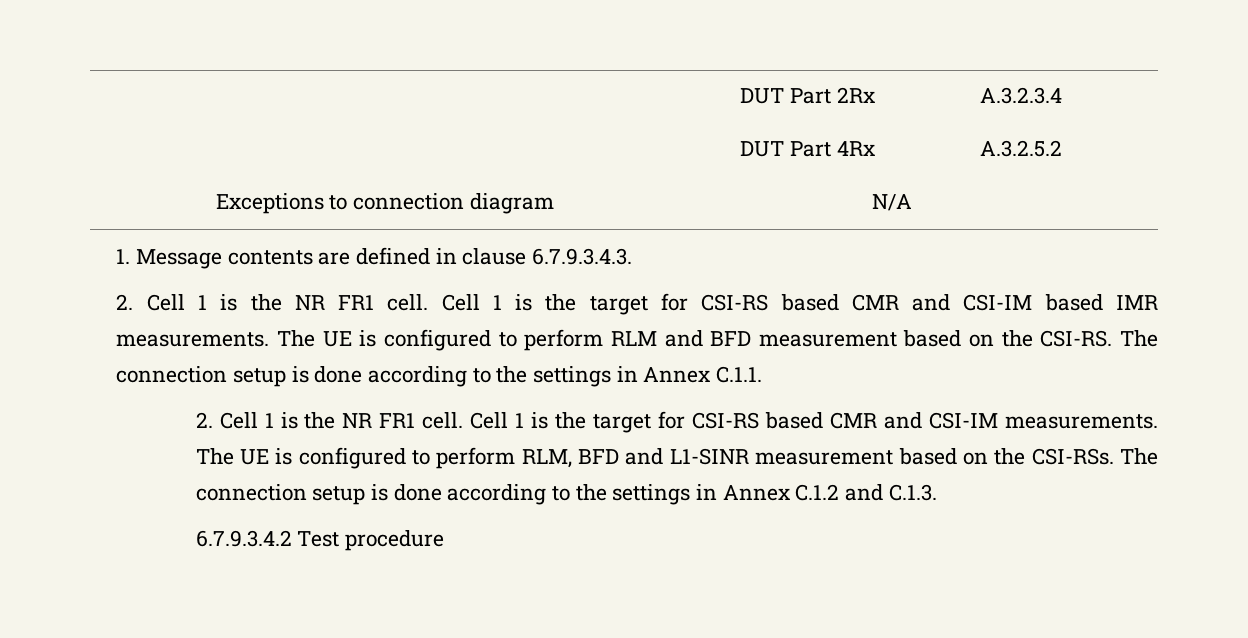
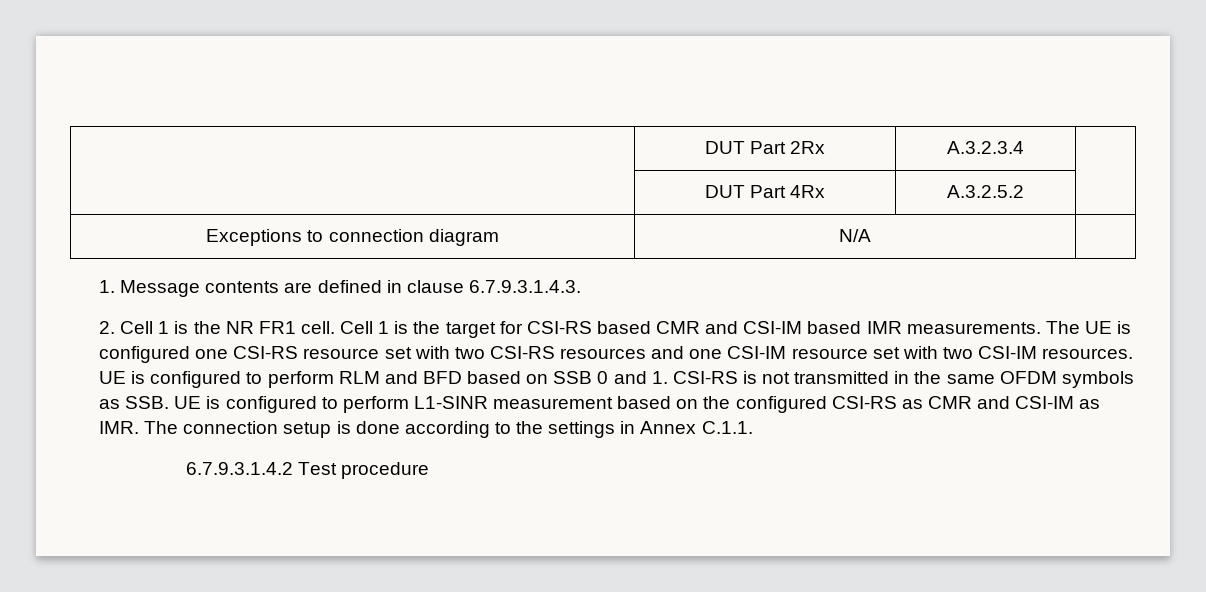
[532,248,633,265] 6.7.9.3.4.3. -> [468,280,581,293] 6.7.9.3.1.4.3.
(491, 340) none -> [195,346,1134,359] [99,371,242,388] one CSI-RS resource set with two CSI-RS resources and one CSI-IM resource set with two CSI-IM resources. UE is configured
[758,330,1113,347] measurement based on the CSI-RS. -> [467,371,1134,388] [99,396,1101,413] [99,421,140,434] based on SSB 0 and 1. CSI-RS is not transmitted in the same OFDM symbols as SSB. UE is configured to perform L1-SINR measurement based on the configured CSI-RS as CMR and CSI-IM as IMR.
[195,411,1158,433] [195,447,1158,469] [195,484,937,505] [195,530,292,547] 2. Cell 1 is the NR FR1 cell. Cell 1 is the target for CSI-RS based CMR and CSI-IM measurements. The UE is configured to perform RLM, BFD and L1-SINR measurement based on the CSI-RSs. The connection setup is done according to the settings in Annex C.1.2 and C.1.3. // 6.7.9.3.4.2 -> [186,462,294,475] 6.7.9.3.1.4.2

